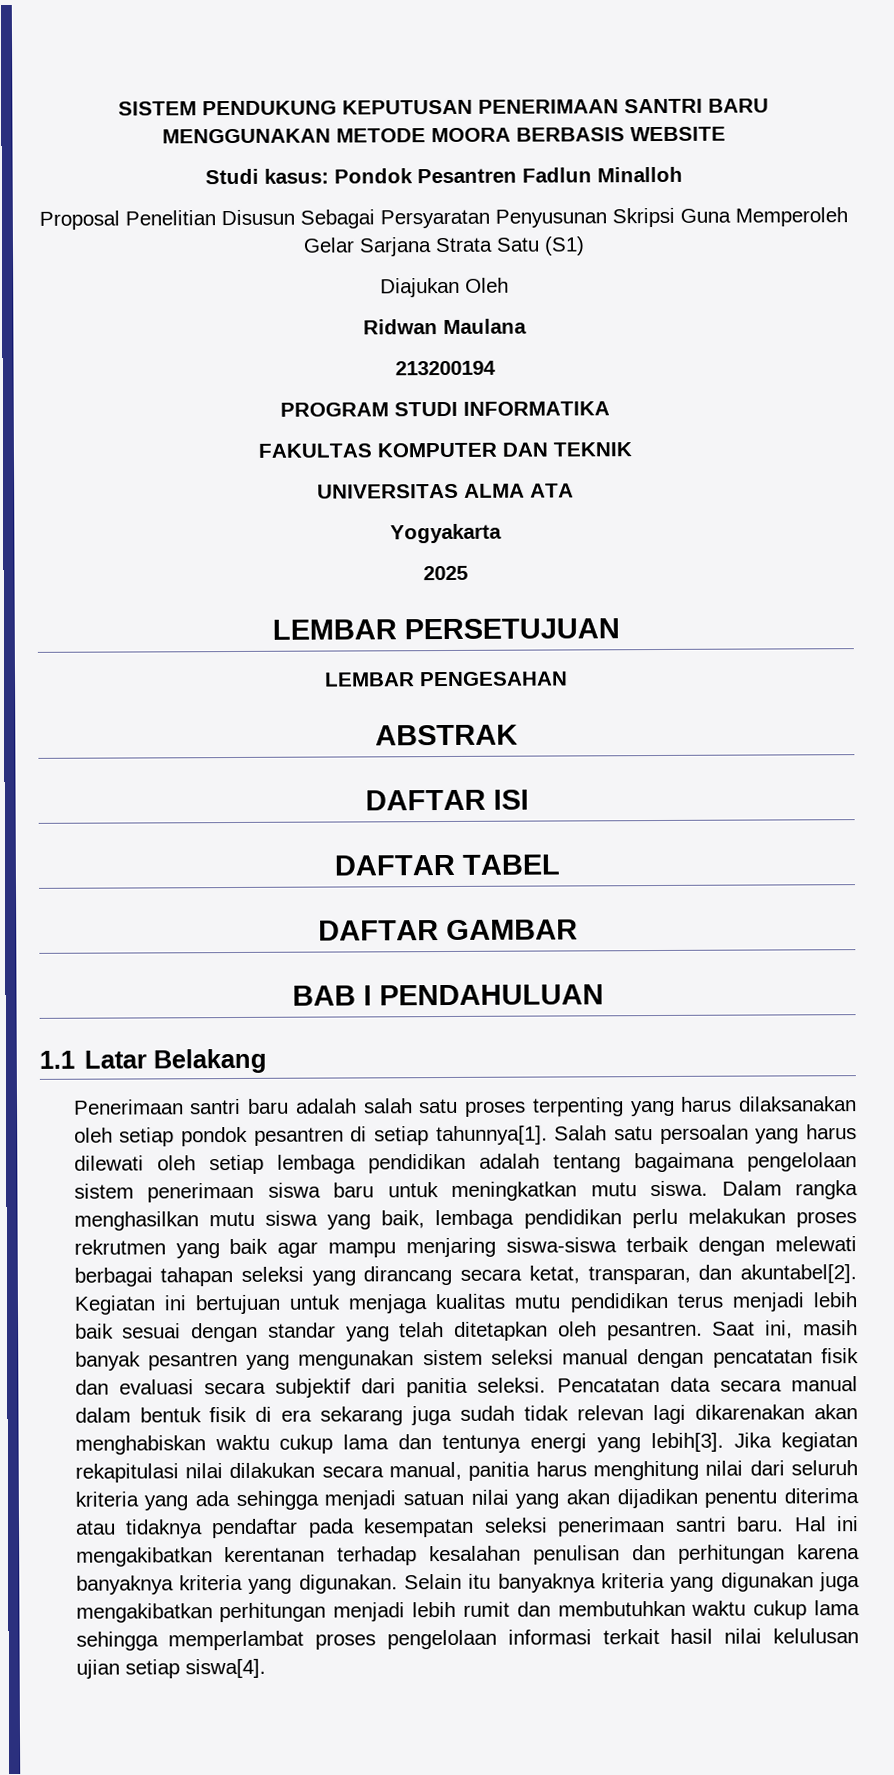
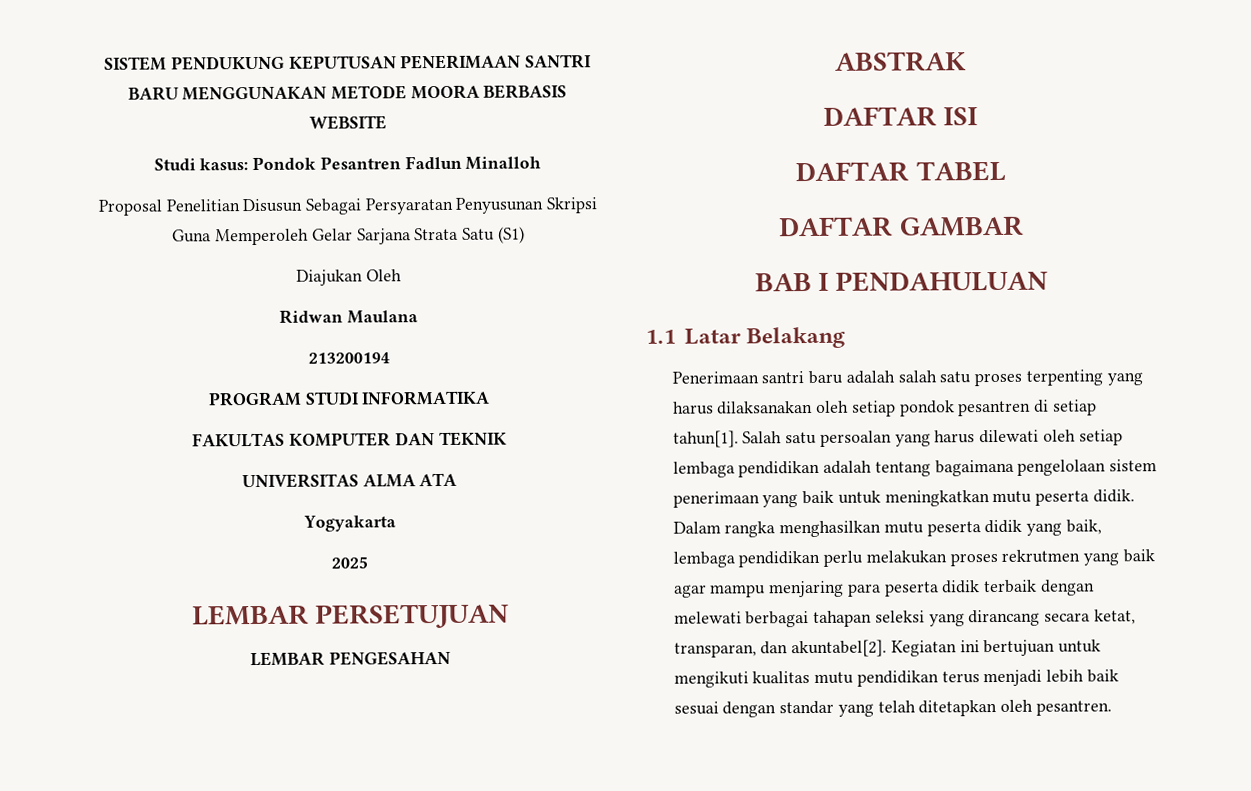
[435,1125,548,1146] tahunnya[1]. -> [672,430,739,448] tahun[1].
[267,1182,375,1198] siswa baru -> [762,490,835,508] yang baik
[650,1180,709,1197] siswa. -> [1035,489,1135,506] peserta didik.
[264,1210,318,1226] siswa -> [926,519,1023,537] peserta didik
[506,1237,618,1253] siswa-siswa -> [847,580,981,597] para peserta didik
[348,1294,429,1314] menjaga -> [673,671,749,688] mengikuti
[712,1320,859,1339] [74,1348,859,1371] [74,1376,858,1398] [74,1404,858,1426] [74,1432,859,1455] [74,1460,858,1483] [74,1488,859,1511] [74,1516,860,1539] [75,1544,861,1567] [75,1572,860,1595] [75,1600,860,1623] [75,1628,860,1651] [75,1658,266,1679] Saat ini, masih banyak pesantren yang mengunakan sistem seleksi manual dengan pencatatan fisik dan evaluasi secara subjektif dari panitia seleksi. Pencatatan data secara manual dalam bentuk fisik di era sekarang juga sudah tidak relevan lagi dikarenakan akan menghabiskan waktu cukup lama dan tentunya energi yang lebih[3]. Jika kegiatan rekapitulasi nilai dilakukan secara manual, panitia harus menghitung nilai dari seluruh kriteria yang ada sehingga menjadi satuan nilai yang akan dijadikan penentu diterima atau tidaknya pendaftar pada kesempatan seleksi penerimaan santri baru. Hal ini mengakibatkan kerentanan terhadap kesalahan penulisan dan perhitungan karena banyaknya kriteria yang digunakan. Selain itu banyaknya kriteria yang digunakan juga mengakibatkan perhitungan menjadi lebih rumit dan membutuhkan waktu cukup lama sehingga memperlambat proses pengelolaan informasi terkait hasil nilai kelulusan ujian setiap siswa[4]. -> (1112, 708) none

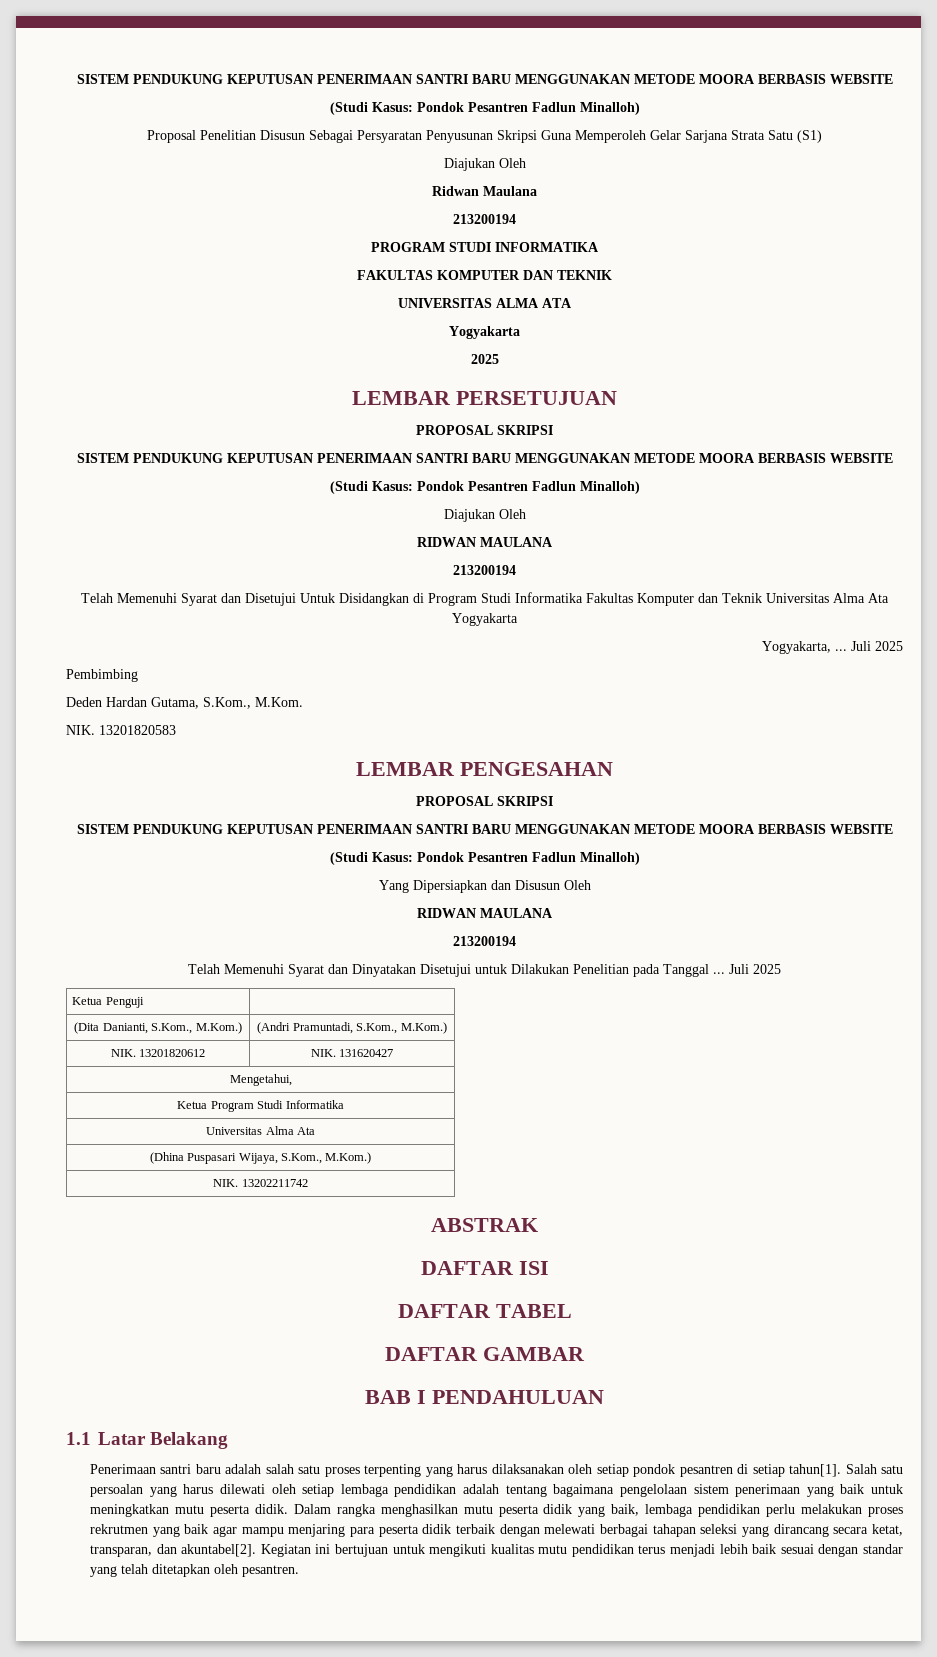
[153,155,542,171] Studi kasus: Pondok Pesantren Fadlun Minalloh -> [329,102,640,115] (Studi Kasus: Pondok Pesantren Fadlun Minalloh)
[250,650,451,667] LEMBAR PENGESAHAN -> [416,425,553,435] [76,453,893,463] [329,481,640,494] [443,509,526,522] [417,537,553,547] [453,565,516,575] [81,592,889,606] [452,613,518,626] [762,641,903,654] [66,669,138,682] [66,697,303,709] [66,725,176,735] [356,762,613,776] [416,796,553,806] [76,824,893,834] [329,852,640,865] [378,880,591,893] [417,908,553,918] [453,936,516,946] [188,964,781,977] [72,997,144,1008] [74,1022,242,1034] [257,1022,447,1034] [110,1049,206,1057] [310,1049,394,1057] [229,1074,292,1086] [177,1100,344,1112] [206,1126,315,1135] [149,1152,372,1164] [213,1179,308,1187] PROPOSAL SKRIPSI // SISTEM PENDUKUNG KEPUTUSAN PENERIMAAN SANTRI BARU MENGGUNAKAN METODE MOORA BERBASIS WEBSITE // (Studi Kasus: Pondok Pesantren Fadlun Minalloh) // Diajukan Oleh // RIDWAN MAULANA // 213200194 // Telah Memenuhi Syarat dan Disetujui Untuk Disidangkan di Program Studi Informatika Fakultas Komputer dan Teknik Universitas Alma Ata Yogyakarta // Yogyakarta, ... Juli 2025 // Pembimbing // Deden Hardan Gutama, S.Kom., M.Kom. // NIK. 13201820583 // LEMBAR PENGESAHAN // PROPOSAL SKRIPSI // SISTEM PENDUKUNG KEPUTUSAN PENERIMAAN SANTRI BARU MENGGUNAKAN METODE MOORA BERBASIS WEBSITE // (Studi Kasus: Pondok Pesantren Fadlun Minalloh) // Yang Dipersiapkan dan Disusun Oleh // RIDWAN MAULANA // 213200194 // Telah Memenuhi Syarat dan Dinyatakan Disetujui untuk Dilakukan Penelitian pada Tanggal ... Juli 2025 // Ketua Penguji | // (Dita Danianti, S.Kom., M.Kom.) | (Andri Pramuntadi, S.Kom., M.Kom.) // NIK. 13201820612 | NIK. 131620427 // Mengetahui, // Ketua Program Studi Informatika // Universitas Alma Ata // (Dhina Puspasari Wijaya, S.Kom., M.Kom.) // NIK. 13202211742

